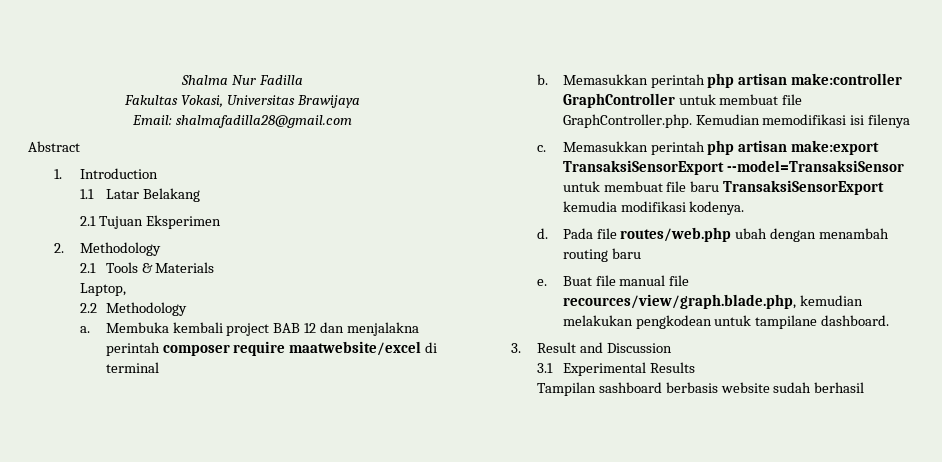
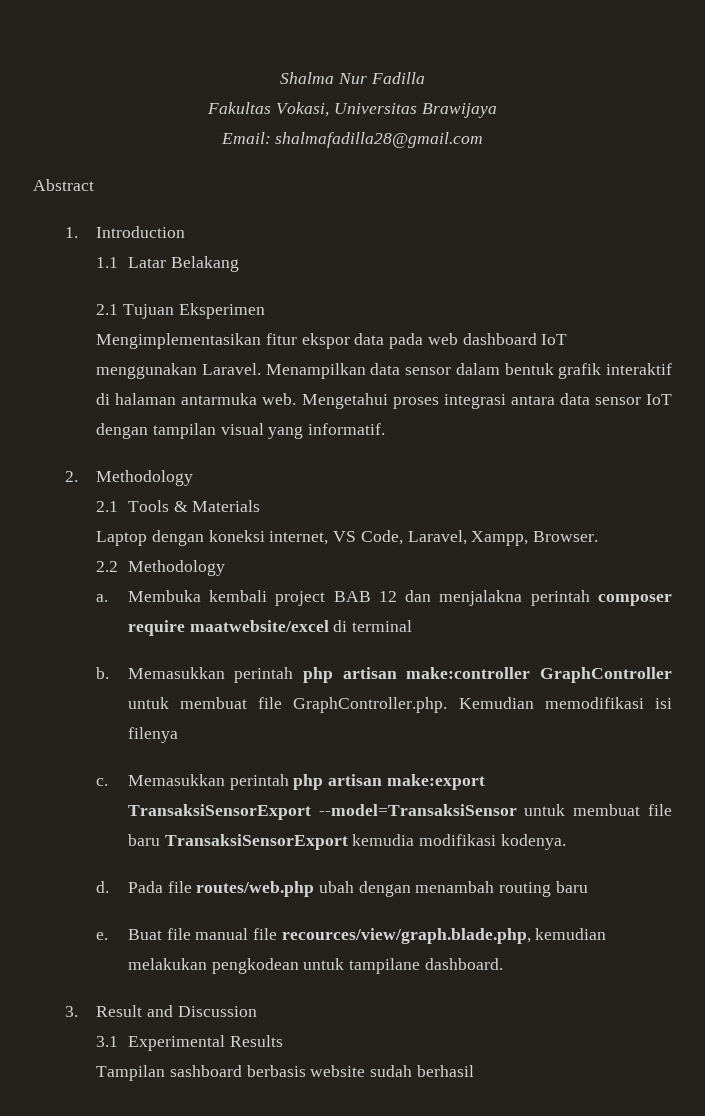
(221, 222) none -> [96,333,568,349] [96,363,672,379] [96,393,672,409] [96,423,386,439] // Mengimplementasikan fitur ekspor data pada web dashboard IoT menggunakan Laravel. Menampilkan data sensor dalam bentuk grafik interaktif di halaman antarmuka web. Mengetahui proses integrasi antara data sensor IoT dengan tampilan visual yang informatif.
[79,283,126,296] Laptop, -> [96,530,598,546] Laptop dengan koneksi internet, VS Code, Laravel, Xampp, Browser.

